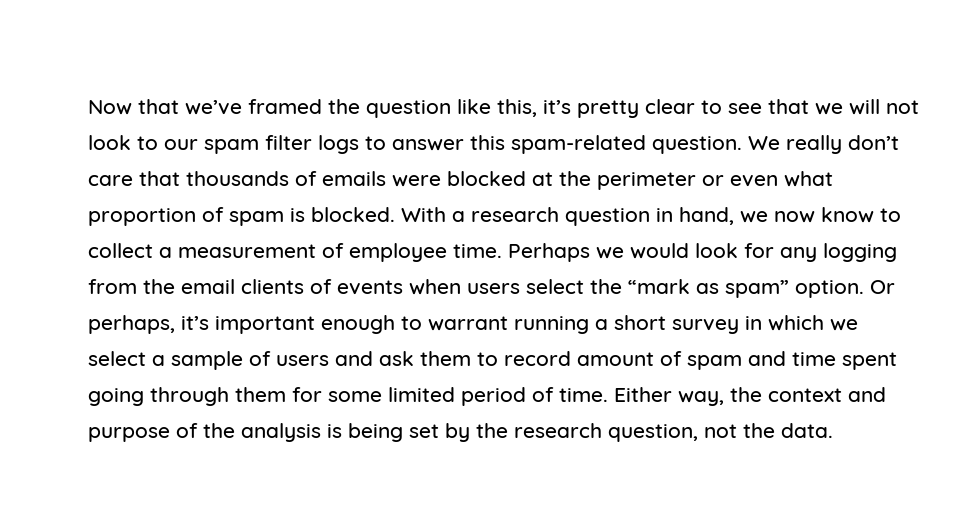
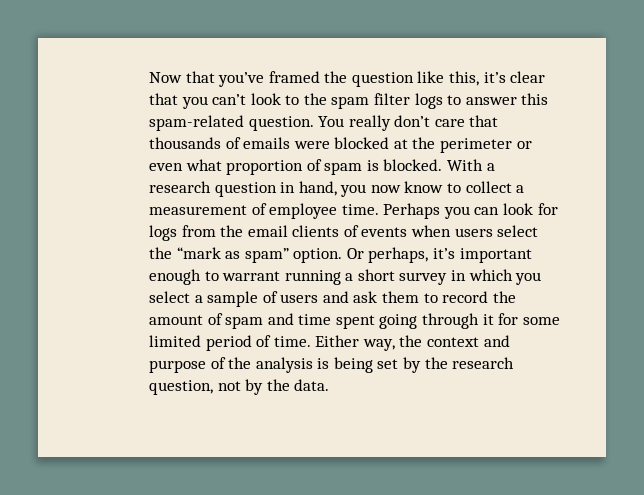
[185,100,243,115] we’ve -> [218,72,265,87] you’ve
[577,99,920,118] pretty clear to see that we will not -> [510,71,546,83] [148,93,247,109] clear that you can’t
[164,139,199,150] our -> [303,93,327,105] the
[748,136,781,150] We -> [318,116,345,127] You
[740,211,769,223] we -> [340,184,367,197] you
[596,243,898,262] we would look for any logging -> [443,203,558,219] [148,225,177,241] you can look for logs
[830,319,859,331] we -> [515,272,542,285] you
(572, 358) none -> [492,291,516,303] the
[235,387,287,402] them -> [482,314,494,325] it
(738, 431) none -> [245,379,264,395] by

